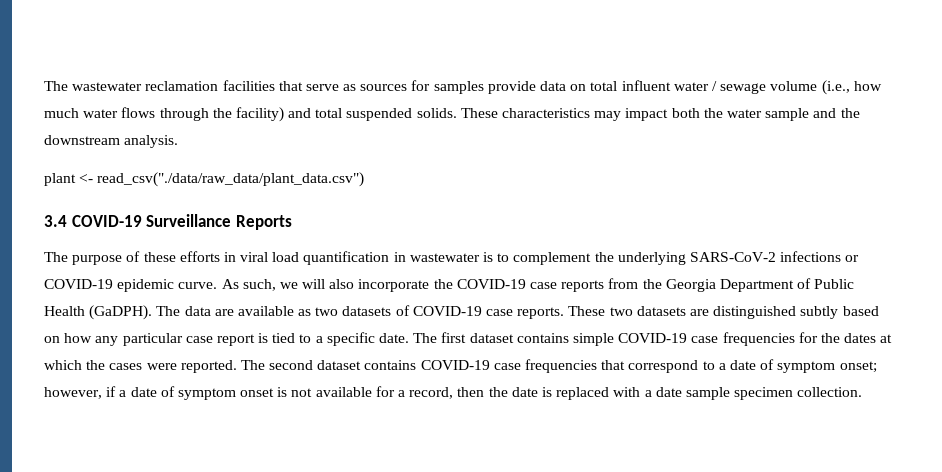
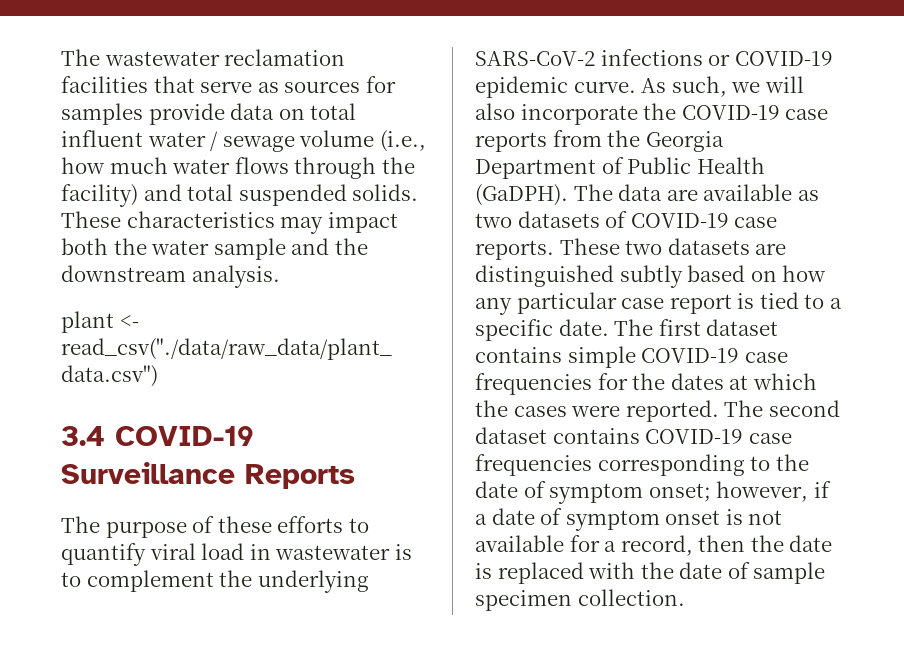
[223,252,236,262] in -> [348,518,369,533] [61,543,146,566] to quantify
[303,251,390,265] quantification -> (245, 551) none
[601,360,726,373] that correspond to a -> [597,454,809,476] corresponding to the
[644,387,682,397] a date -> [640,562,750,579] the date of

